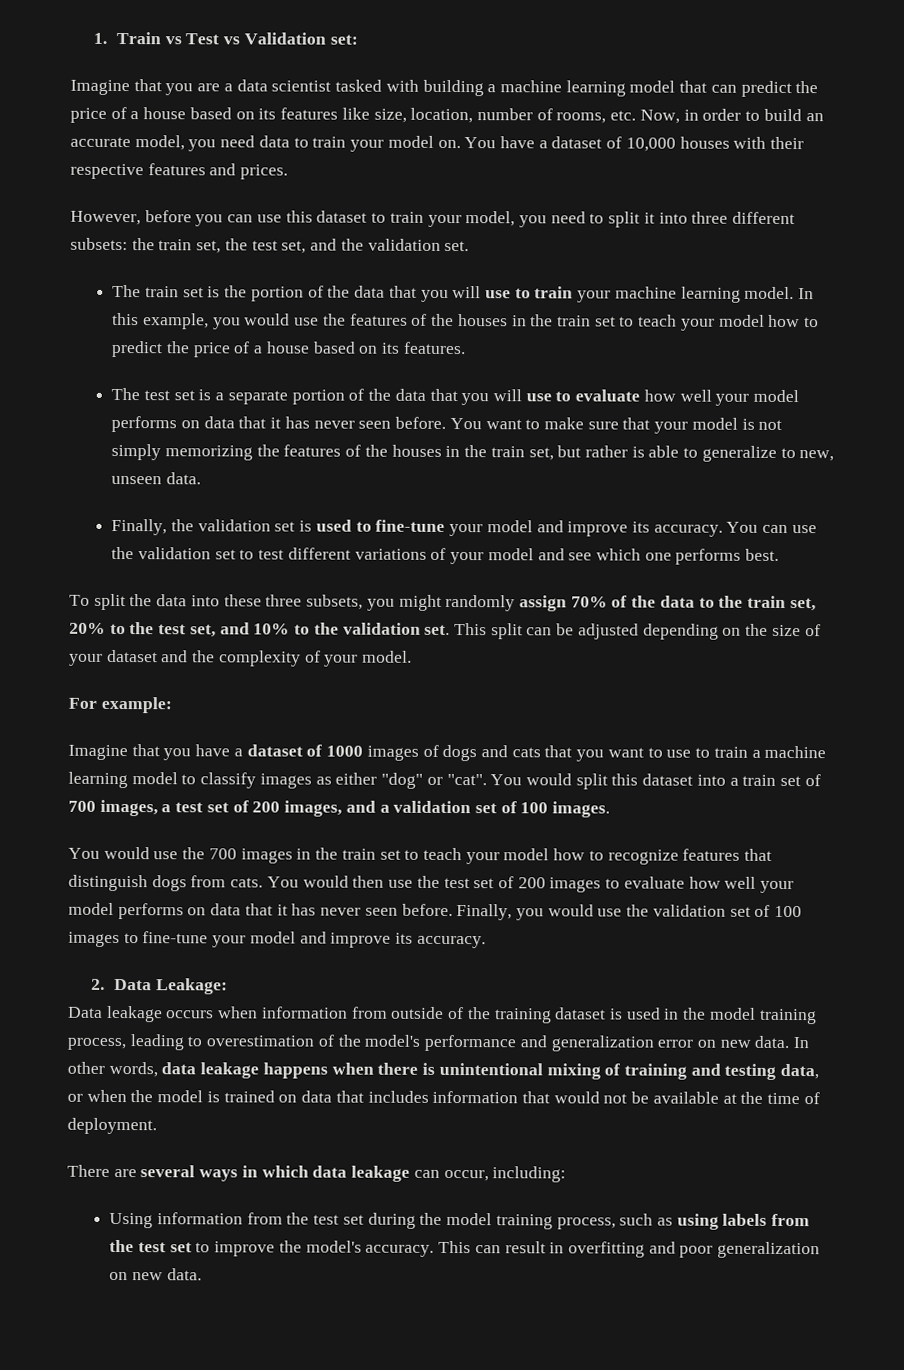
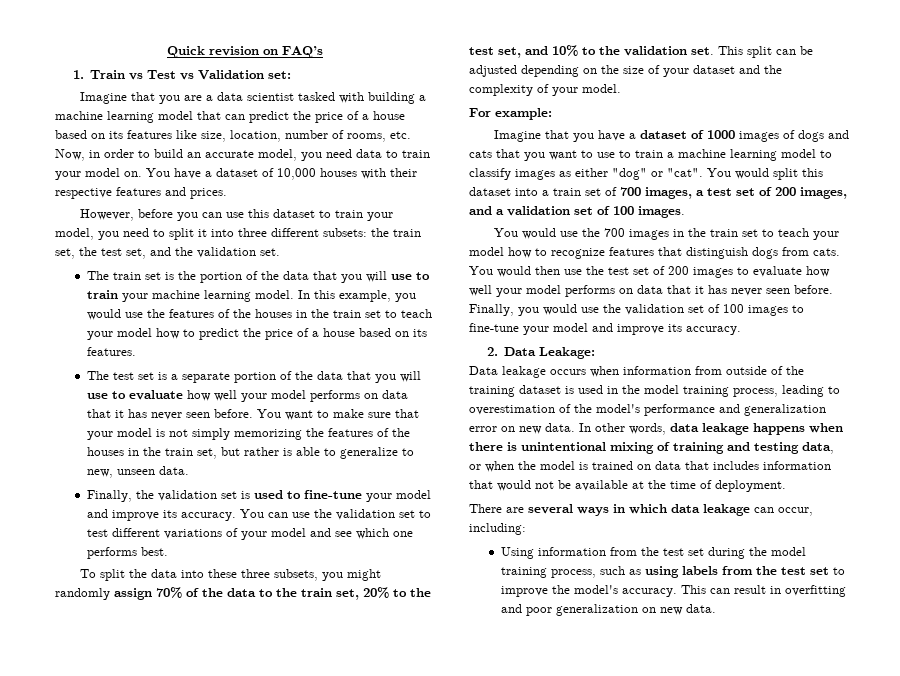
(93, 38) none -> [167,46,323,58] Quick revision on FAQ’s //

